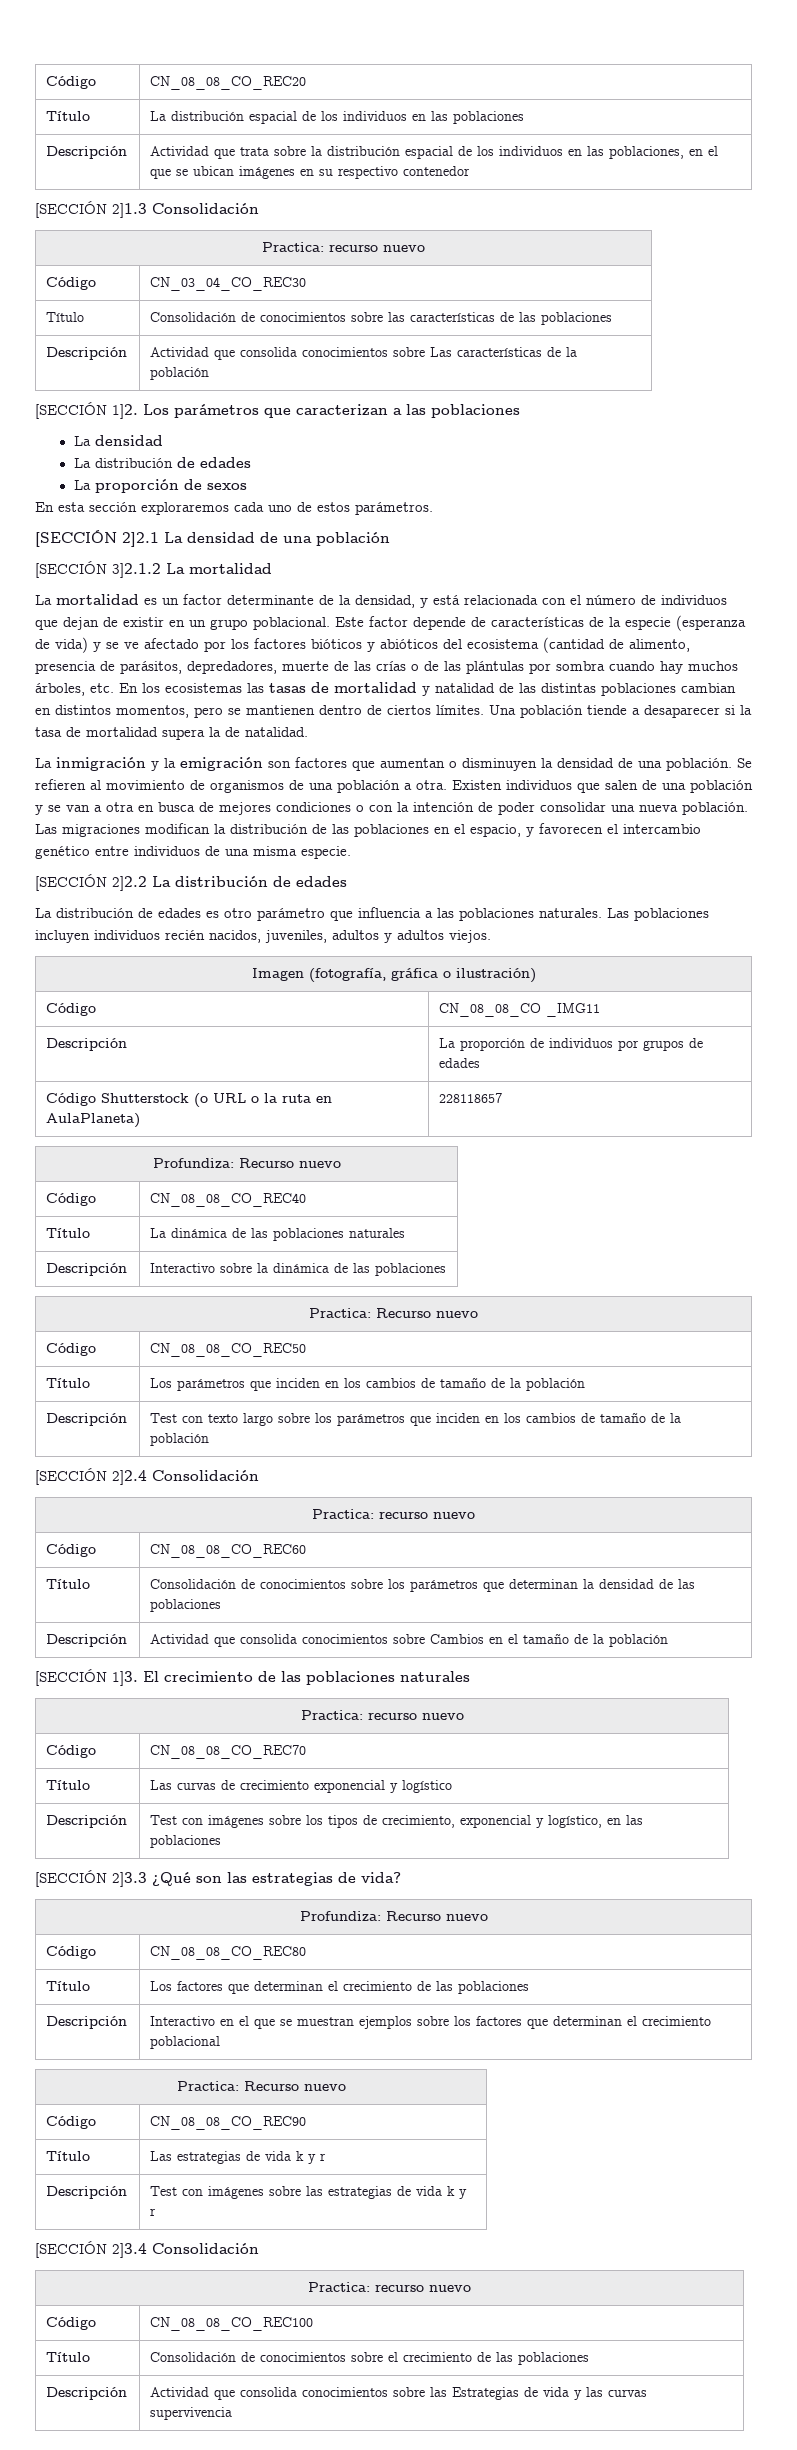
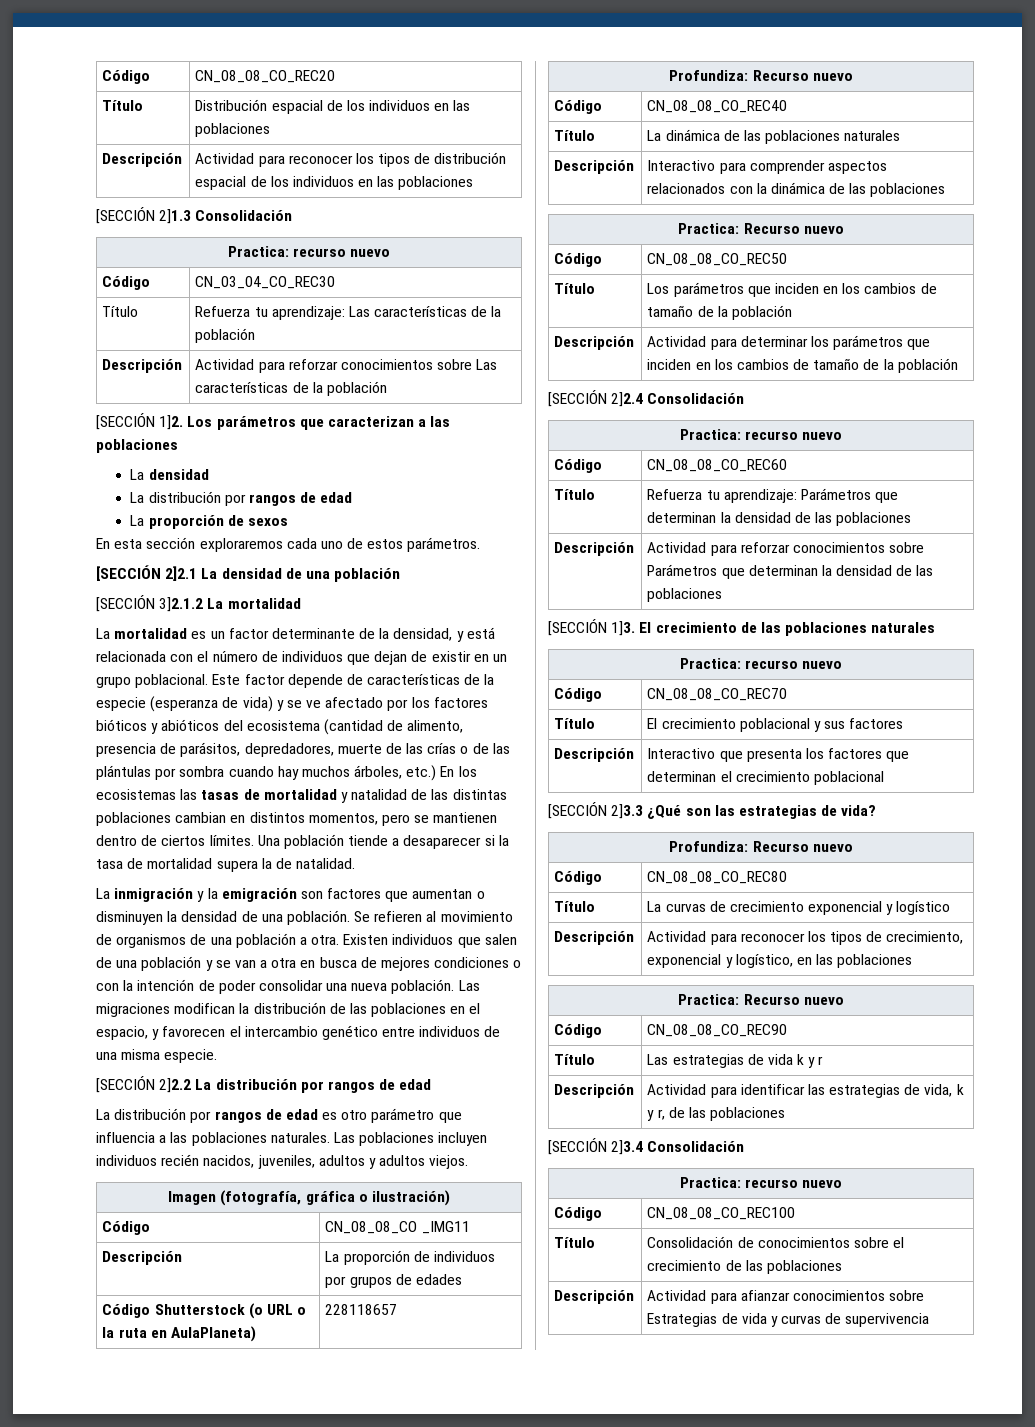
[150,111,245,121] La distribución -> [195,99,268,111] Distribución
[214,146,719,159] [150,166,471,179] que trata sobre la distribución espacial de los individuos en las poblaciones, en el que se ubican imágenes en su respectivo contenedor -> [258,152,507,167] [195,176,474,190] para reconocer los tipos de distribución espacial de los individuos en las poblaciones
[150,312,613,325] [46,347,128,360] [150,347,298,360] Consolidación de conocimientos sobre las características de las poblaciones // Descripción | Actividad que consolida -> [195,306,502,320] [195,328,256,343] [102,359,183,373] [195,359,338,373] Refuerza tu aprendizaje: Las características de la población // Descripción | Actividad para reforzar
[176,457,251,468] de edades -> [224,492,353,506] por rangos de edad
[90,683,114,693] etc. -> [406,765,437,781] etc.)
[273,876,347,887] [35,908,201,918] de edades // La distribución de edades -> [300,1079,432,1093] [96,1108,318,1123] por rangos de edad // La distribución por rangos de edad
[220,1263,253,1273] sobre -> [719,160,887,174] [647,183,753,194] para comprender aspectos relacionados con
[150,1413,311,1426] Test con texto largo sobre -> [647,336,808,350] Actividad para determinar
[150,1579,479,1592] Consolidación de conocimientos sobre los parámetros -> [647,488,871,503] Refuerza tu aprendizaje: Parámetros
[214,1633,669,1647] que consolida conocimientos sobre Cambios en el tamaño de la población -> [710,542,925,556] [647,564,934,579] [647,588,723,602] para reforzar conocimientos sobre Parámetros que determinan la densidad de las poblaciones
[150,1780,453,1793] [46,1815,128,1828] [150,1815,644,1828] [150,1835,222,1848] Las curvas de crecimiento exponencial y logístico // Descripción | Test con imágenes sobre los tipos de crecimiento, exponencial y logístico, en las poblaciones -> [647,718,904,732] [554,748,635,762] [647,748,910,762] [647,771,884,785] El crecimiento poblacional y sus factores // Descripción | Interactivo que presenta los factores que determinan el crecimiento poblacional
[150,1981,530,1994] [46,2016,128,2029] [150,2016,712,2029] [150,2036,221,2049] Los factores que determinan el crecimiento de las poblaciones // Descripción | Interactivo en el que se muestran ejemplos sobre los factores que determinan el crecimiento poblacional -> [647,901,951,915] [554,931,635,945] [647,931,964,945] [647,954,913,968] La curvas de crecimiento exponencial y logístico // Descripción | Actividad para reconocer los tipos de crecimiento, exponencial y logístico, en las poblaciones
[150,2186,468,2199] [150,2208,157,2216] Test con imágenes sobre las estrategias de vida k y r -> [647,1084,964,1098] [647,1107,786,1121] Actividad para identificar las estrategias de vida, k y r, de las poblaciones
[214,2387,448,2400] que consolida conocimientos sobre las -> [710,1290,925,1304] para afianzar conocimientos sobre
[586,2387,648,2397] las curvas -> [781,1313,842,1324] curvas de

